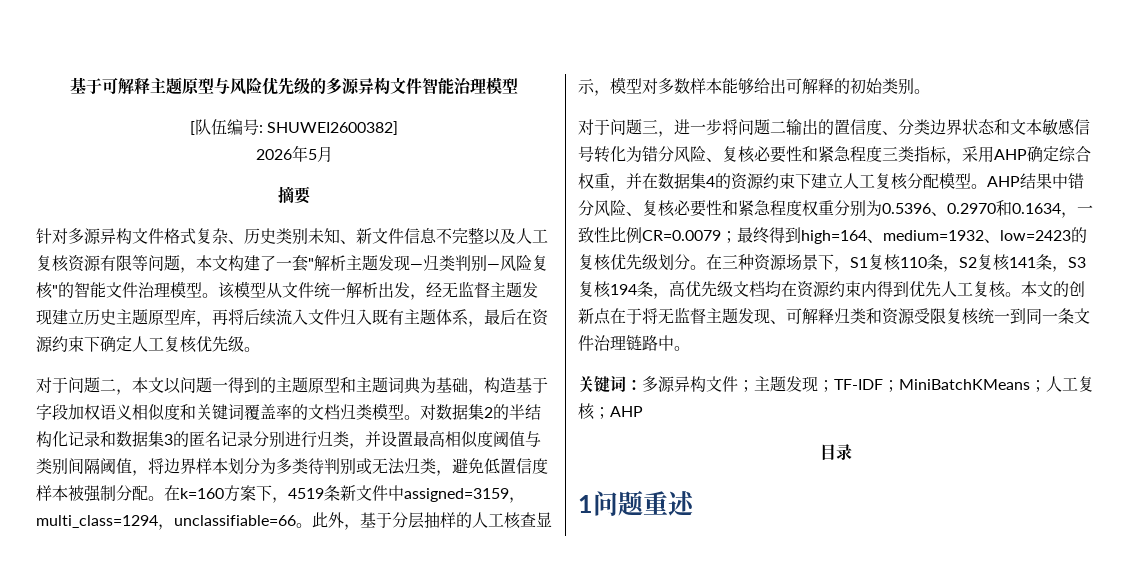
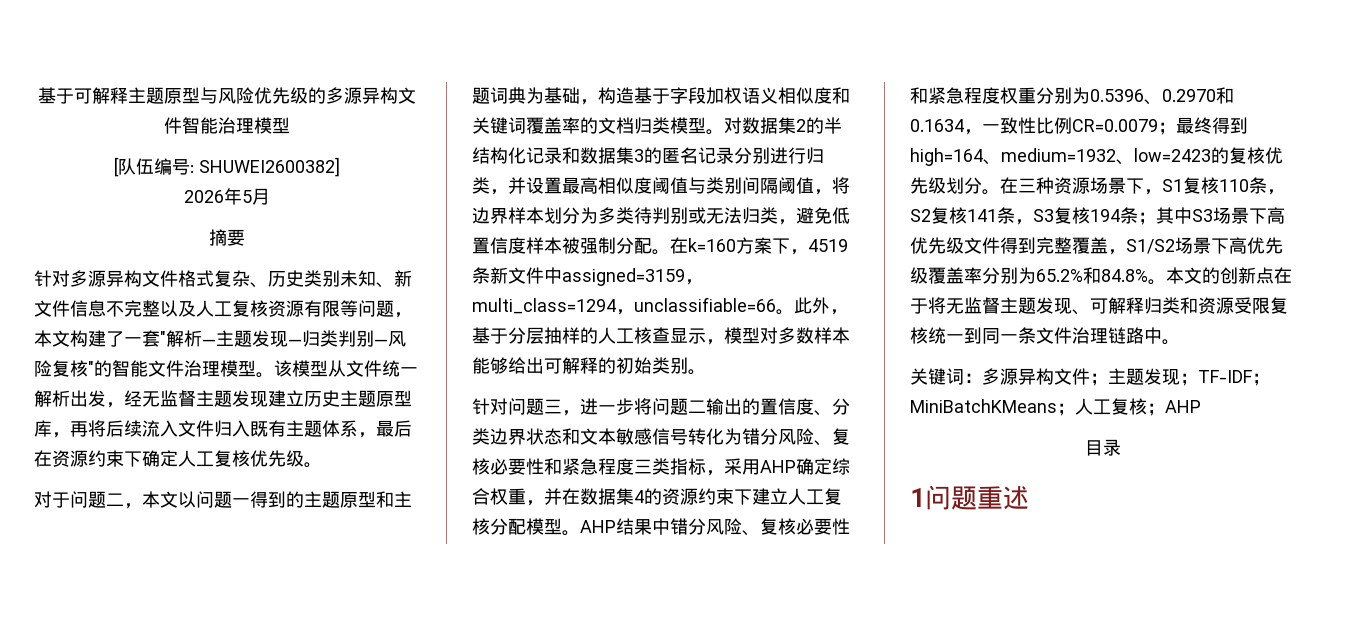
(346, 263) none -> [202,339,216,345] —
[578,119,610,135] 对于 -> [472,398,508,415] 针对
[653,280,1006,299] ，高优先级文档均在资源约束内得到优先人工复核 -> [1138,207,1285,225] [910,237,1283,255] [910,267,1148,284] ；其中S3场景下高优先级文件得到完整覆盖，S1/S2场景下高优先级覆盖率分别为65.2%和84.8%

